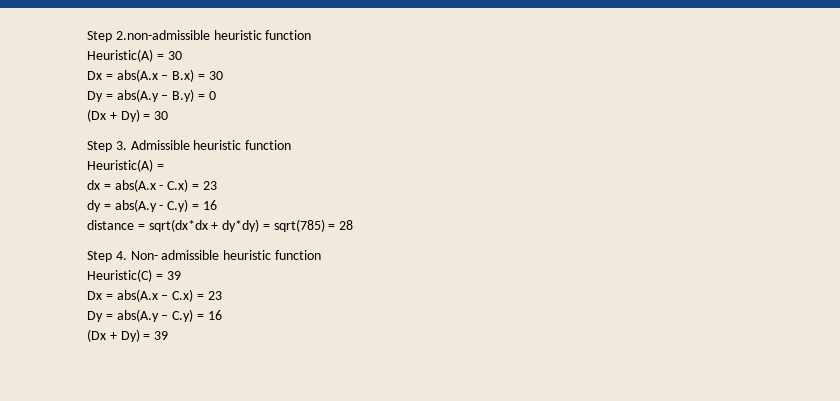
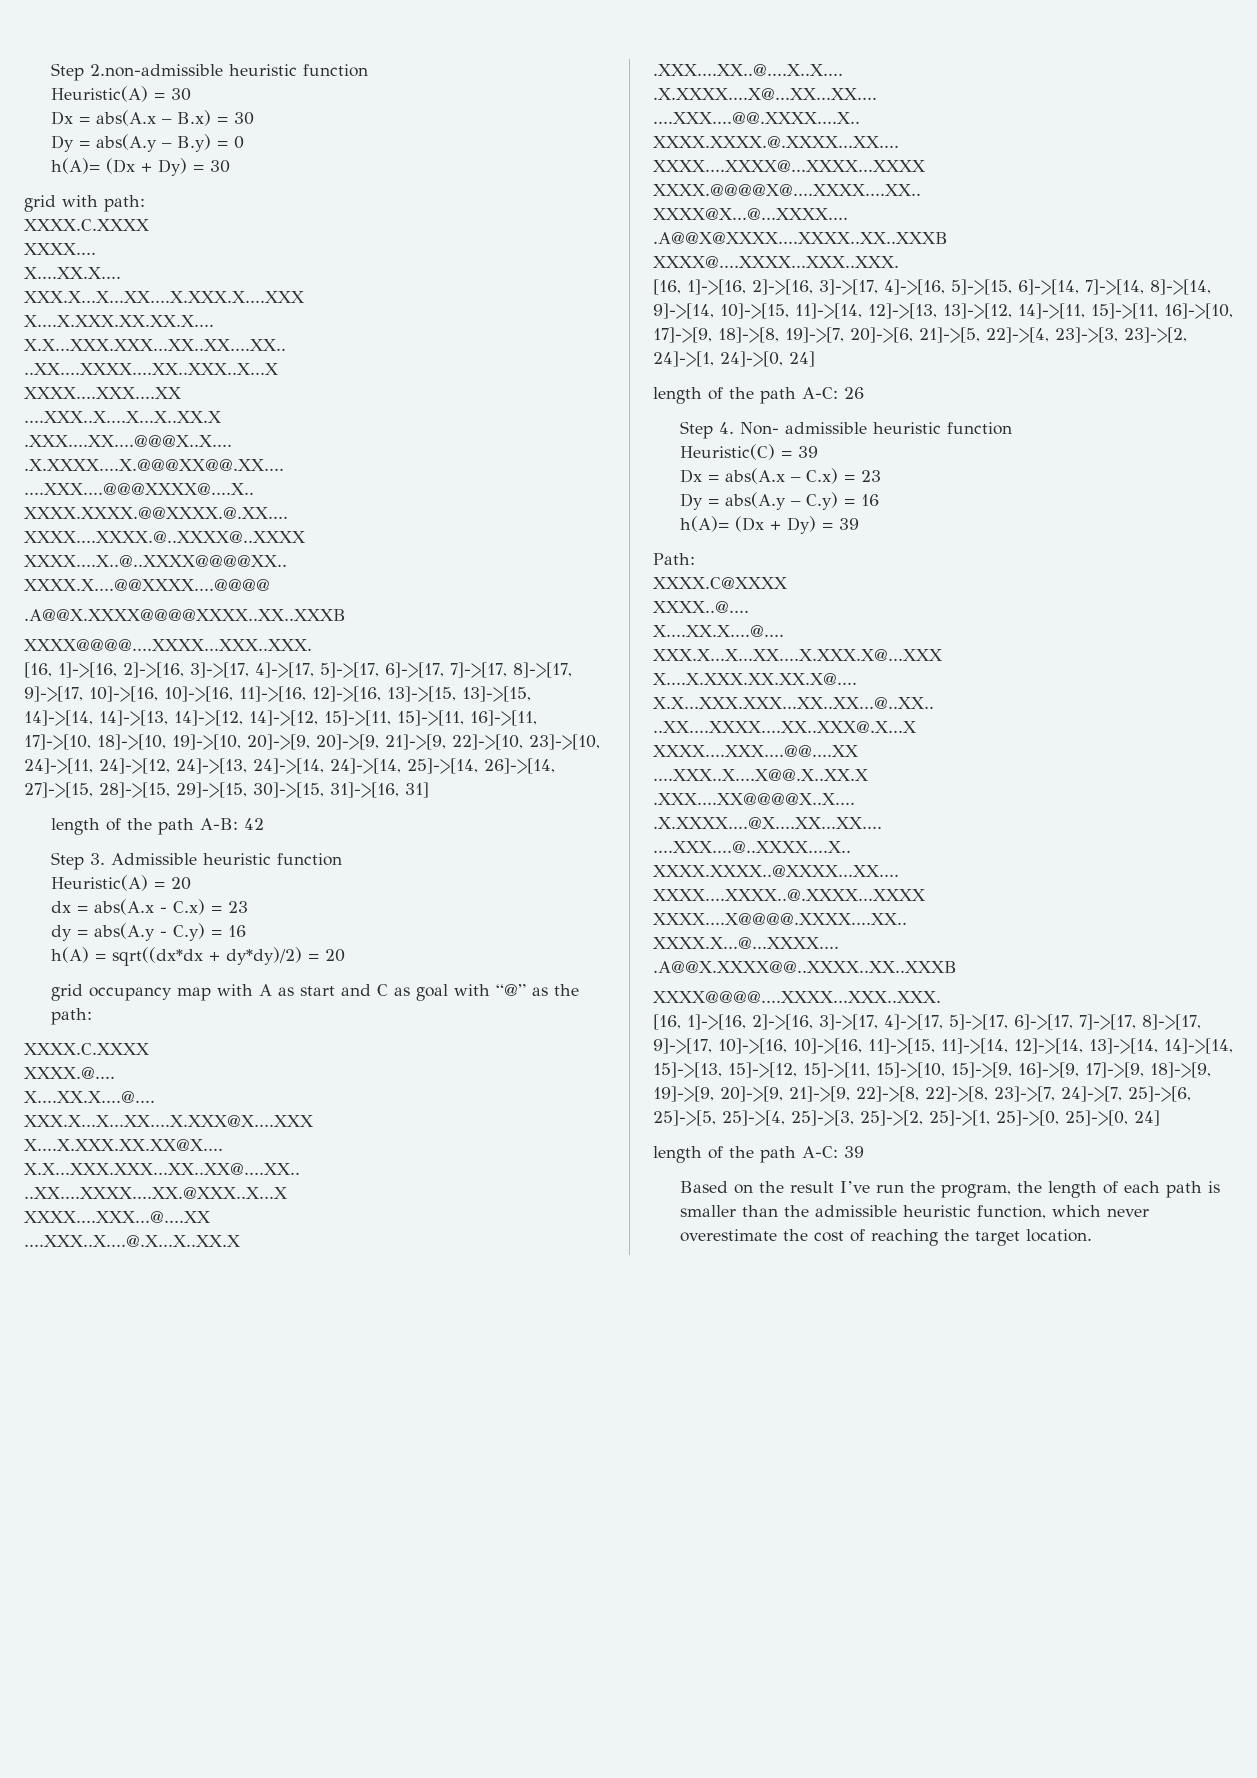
(216, 95) none -> [50,158,100,174] h(A)=
(169, 115) none -> [24,195,145,212] [24,219,150,231] [24,243,96,255] [24,267,121,279] [24,291,305,303] [24,315,214,327] [24,339,286,351] [24,363,279,375] [24,387,182,399] [24,411,222,423] [24,435,232,447] [24,459,284,471] [24,483,254,495] [24,507,288,519] [24,531,306,543] [24,555,287,567] [24,579,270,591] [24,609,346,621] [24,639,312,651] [24,662,572,678] [24,686,531,702] [24,710,537,726] [24,734,600,750] [24,758,555,774] [24,782,429,798] [50,818,264,835] // grid with path: // XXXX.C.XXXX // XXXX.... // X....XX.X.... // XXX.X...X...XX....X.XXX.X....XXX // X....X.XXX.XX.XX.X.... // X.X...XXX.XXX...XX..XX....XX.. // ..XX....XXXX....XX..XXX..X...X // XXXX....XXX....XX // ....XXX..X....X...X..XX.X // .XXX....XX....@@@X..X.... // .X.XXXX....X.@@@XX@@.XX.... // ....XXX....@@@XXXX@....X.. // XXXX.XXXX.@@XXXX.@.XX.... // XXXX....XXXX.@..XXXX@..XXXX // XXXX....X..@..XXXX@@@@XX.. // XXXX.X....@@XXXX....@@@@ // .A@@X.XXXX@@@@XXXX..XX..XXXB // XXXX@@@@....XXXX...XXX..XXX. // [16, 1]->[16, 2]->[16, 3]->[17, 4]->[17, 5]->[17, 6]->[17, 7]->[17, 8]->[17, 9]->[17, 10]->[16, 10]->[16, 11]->[16, 12]->[16, 13]->[15, 13]->[15, 14]->[14, 14]->[13, 14]->[12, 14]->[12, 15]->[11, 15]->[11, 16]->[11, 17]->[10, 18]->[10, 19]->[10, 20]->[9, 20]->[9, 21]->[9, 22]->[10, 23]->[10, 24]->[11, 24]->[12, 24]->[13, 24]->[14, 24]->[14, 25]->[14, 26]->[14, 27]->[15, 28]->[15, 29]->[15, 30]->[15, 31]->[16, 31] // length of the path A-B: 42
(164, 167) none -> [170,877,191,890] 20
[87,219,354,232] distance = sqrt(dx*dx + dy*dy) = sqrt(785) = 28 -> [50,947,345,966] [50,984,579,1001] [50,1008,92,1025] [24,1043,150,1055] [24,1067,115,1079] [24,1091,155,1103] [24,1115,314,1127] [24,1139,223,1151] [24,1163,300,1175] [24,1187,288,1199] [24,1211,211,1223] [24,1235,241,1247] [653,64,843,76] [653,88,877,100] [653,112,860,124] [653,136,899,148] [653,160,926,172] [653,184,921,196] [653,208,848,220] [653,232,948,244] [653,256,899,268] [653,279,1211,295] [653,303,1233,319] [653,327,1187,343] [653,351,815,367] [653,387,864,404] h(A) = sqrt((dx*dx + dy*dy)/2) = 20 // grid occupancy map with A as start and C as goal with “@” as the path: // XXXX.C.XXXX // XXXX.@.... // X....XX.X....@.... // XXX.X...X...XX....X.XXX@X....XXX // X....X.XXX.XX.XX@X.... // X.X...XXX.XXX...XX..XX@....XX.. // ..XX....XXXX....XX.@XXX..X...X // XXXX....XXX...@....XX // ....XXX..X....@.X...X..XX.X // .XXX....XX..@....X..X.... // .X.XXXX....X@...XX...XX.... // ....XXX....@@.XXXX....X.. // XXXX.XXXX.@.XXXX...XX.... // XXXX....XXXX@...XXXX...XXXX // XXXX.@@@@X@....XXXX....XX.. // XXXX@X...@...XXXX.... // .A@@X@XXXX....XXXX..XX..XXXB // XXXX@....XXXX...XXX..XXX. // [16, 1]->[16, 2]->[16, 3]->[17, 4]->[16, 5]->[15, 6]->[14, 7]->[14, 8]->[14, 9]->[14, 10]->[15, 11]->[14, 12]->[13, 13]->[12, 14]->[11, 15]->[11, 16]->[10, 17]->[9, 18]->[8, 19]->[7, 20]->[6, 21]->[5, 22]->[4, 23]->[3, 23]->[2, 24]->[1, 24]->[0, 24] // length of the path A-C: 26
(222, 315) none -> [679,516,729,532] h(A)=
(169, 335) none -> [653,553,695,565] [653,577,788,589] [653,601,749,613] [653,625,784,637] [653,649,943,661] [653,673,857,685] [653,697,934,709] [653,721,917,733] [653,745,859,757] [653,769,869,781] [653,793,855,805] [653,817,882,829] [653,841,851,853] [653,865,899,877] [653,889,926,901] [653,913,907,925] [653,937,839,949] [653,961,957,973] [653,991,941,1003] [653,1014,1201,1030] [653,1038,1233,1054] [653,1062,1211,1078] [653,1086,1191,1102] [653,1110,1160,1126] [653,1146,864,1163] [679,1181,1220,1198] [679,1205,1149,1219] [679,1229,1092,1246] // Path: // XXXX.C@XXXX // XXXX..@.... // X....XX.X....@.... // XXX.X...X...XX....X.XXX.X@...XXX // X....X.XXX.XX.XX.X@.... // X.X...XXX.XXX...XX..XX...@..XX.. // ..XX....XXXX....XX..XXX@.X...X // XXXX....XXX....@@....XX // ....XXX..X....X@@.X..XX.X // .XXX....XX@@@@X..X.... // .X.XXXX....@X....XX...XX.... // ....XXX....@..XXXX....X.. // XXXX.XXXX..@XXXX...XX.... // XXXX....XXXX..@.XXXX...XXXX // XXXX....X@@@@.XXXX....XX.. // XXXX.X...@...XXXX.... // .A@@X.XXXX@@..XXXX..XX..XXXB // XXXX@@@@....XXXX...XXX..XXX. // [16, 1]->[16, 2]->[16, 3]->[17, 4]->[17, 5]->[17, 6]->[17, 7]->[17, 8]->[17, 9]->[17, 10]->[16, 10]->[16, 11]->[15, 11]->[14, 12]->[14, 13]->[14, 14]->[14, 15]->[13, 15]->[12, 15]->[11, 15]->[10, 15]->[9, 16]->[9, 17]->[9, 18]->[9, 19]->[9, 20]->[9, 21]->[9, 22]->[8, 22]->[8, 23]->[7, 24]->[7, 25]->[6, 25]->[5, 25]->[4, 25]->[3, 25]->[2, 25]->[1, 25]->[0, 25]->[0, 24] // length of the path A-C: 39 // Based on the result I’ve run the program, the length of each path is smaller than the admissible heuristic function, which never overestimate the cost of reaching the target location.

